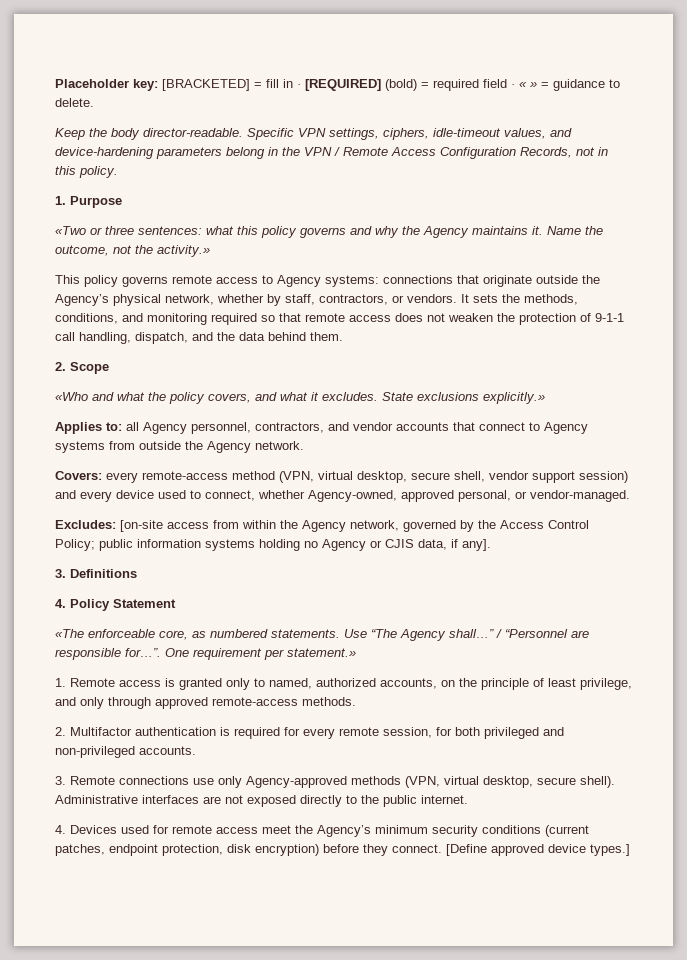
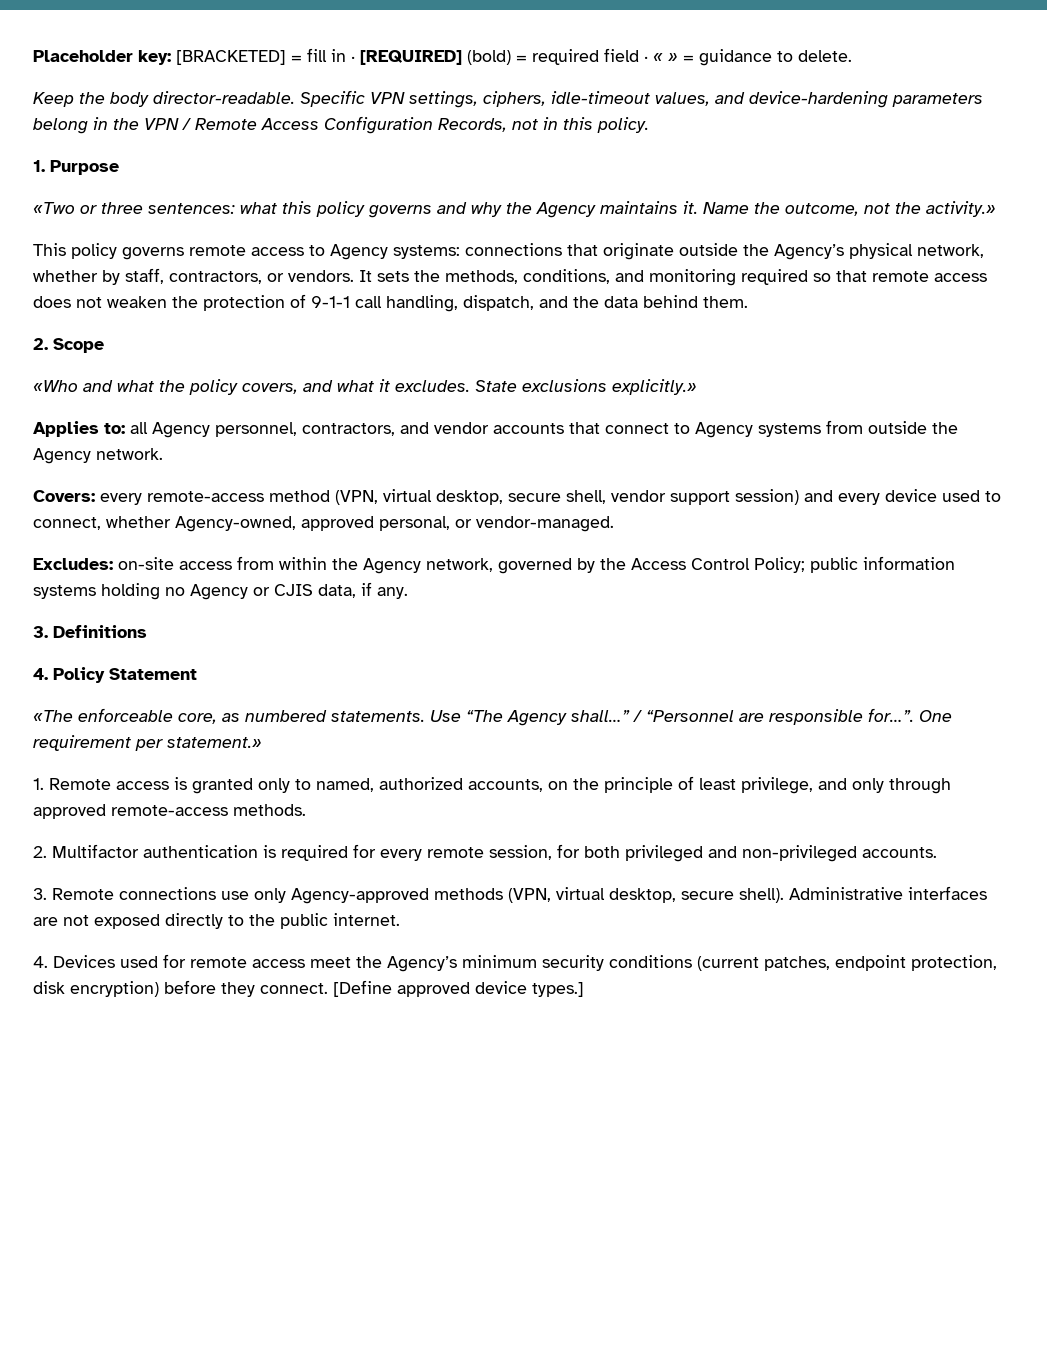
[120,520,163,532] [on-site -> [118,557,174,570] on-site
[462,539,491,551] any]. -> [377,587,408,599] any.

